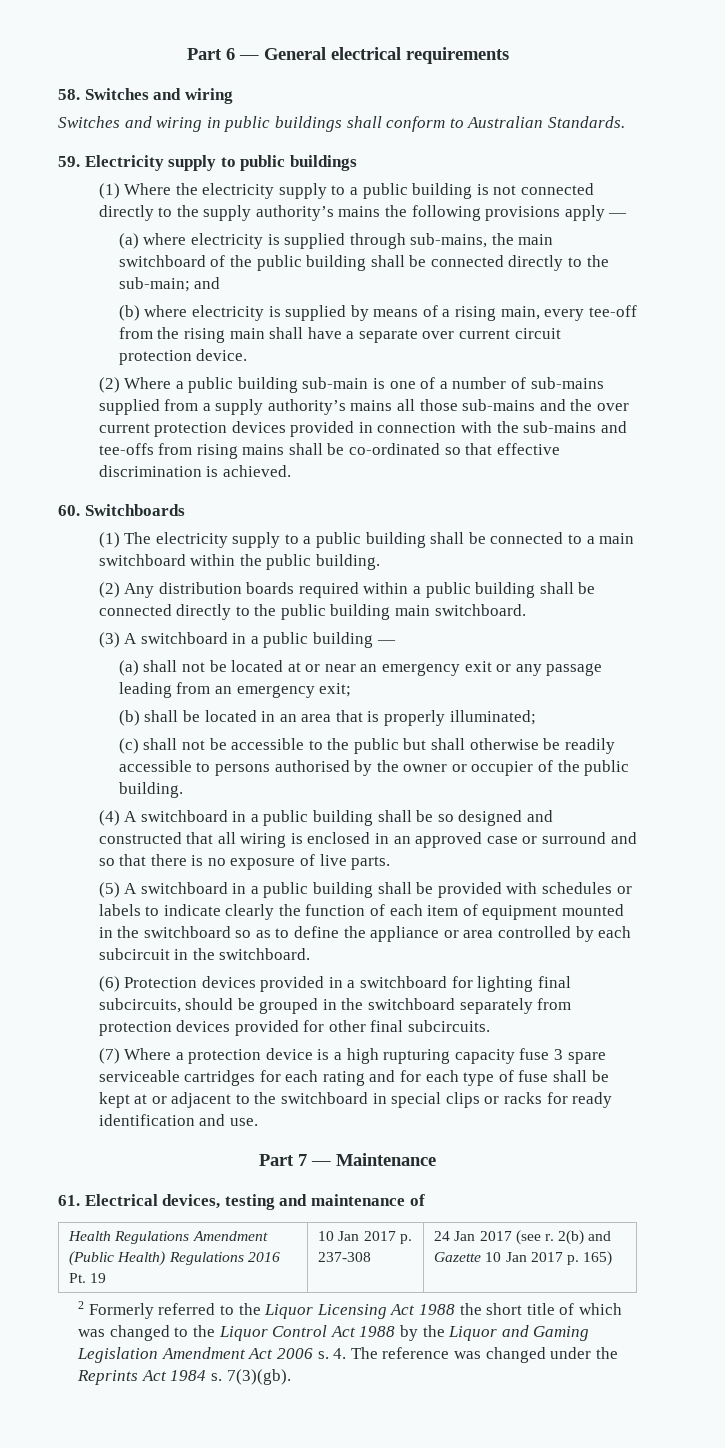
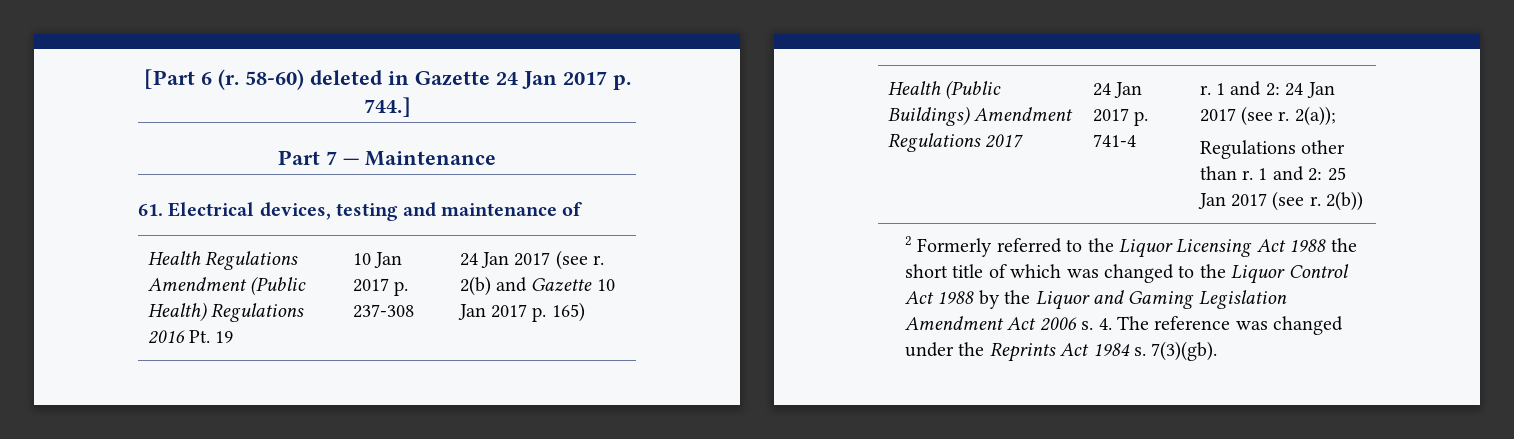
[186,47,509,64] [58,88,233,104] [58,116,625,132] [58,155,357,171] [98,183,594,199] [98,205,628,221] [118,233,554,249] [118,255,609,271] [118,277,221,292] [118,305,637,321] [118,327,561,343] [118,349,248,365] [98,377,604,393] [98,399,629,415] [98,421,627,437] [98,443,560,459] [98,465,291,477] [58,504,185,516] [98,532,635,548] [98,554,380,570] [98,582,596,598] [98,604,526,620] [98,632,396,648] [118,660,603,676] [118,682,352,698] [118,710,536,726] [118,738,615,754] [118,760,630,776] [118,782,183,798] [98,810,553,826] [98,832,637,848] [98,854,391,870] [98,882,632,898] [98,904,624,920] [98,926,632,942] [98,948,311,960] [98,976,571,992] [98,998,572,1014] [98,1020,491,1036] [98,1048,606,1064] [98,1070,609,1086] [98,1092,613,1108] [98,1114,258,1126] Part 6 — General electrical requirements // 58. Switches and wiring // Switches and wiring in public buildings shall conform to Australian Standards. // 59. Electricity supply to public buildings // (1) Where the electricity supply to a public building is not connected directly to the supply authority’s mains the following provisions apply — // (a) where electricity is supplied through sub-mains, the main switchboard of the public building shall be connected directly to the sub-main; and // (b) where electricity is supplied by means of a rising main, every tee-off from the rising main shall have a separate over current circuit protection device. // (2) Where a public building sub-main is one of a number of sub-mains supplied from a supply authority’s mains all those sub-mains and the over current protection devices provided in connection with the sub-mains and tee-offs from rising mains shall be co-ordinated so that effective discrimination is achieved. // 60. Switchboards // (1) The electricity supply to a public building shall be connected to a main switchboard within the public building. // (2) Any distribution boards required within a public building shall be connected directly to the public building main switchboard. // (3) A switchboard in a public building — // (a) shall not be located at or near an emergency exit or any passage leading from an emergency exit; // (b) shall be located in an area that is properly illuminated; // (c) shall not be accessible to the public but shall otherwise be readily accessible to persons authorised by the owner or occupier of the public building. // (4) A switchboard in a public building shall be so designed and constructed that all wiring is enclosed in an approved case or surround and so that there is no exposure of live parts. // (5) A switchboard in a public building shall be provided with schedules or labels to indicate clearly the function of each item of equipment mounted in the switchboard so as to define the appliance or area controlled by each subcircuit in the switchboard. // (6) Protection devices provided in a switchboard for lighting final subcircuits, should be grouped in the switchboard separately from protection devices provided for other final subcircuits. // (7) Where a protection device is a high rupturing capacity fuse 3 spare serviceable cartridges for each rating and for each type of fuse shall be kept at or adjacent to the switchboard in special clips or racks for ready identification and use. -> [143,69,631,90] [363,97,411,117] [Part 6 (r. 58-60) deleted in Gazette 24 Jan 2017 p. 744.]
(613, 1258) none -> [887,80,1002,100] [887,106,1074,126] [887,133,1024,152] [1092,82,1143,98] [1092,108,1149,126] [1092,134,1136,147] [1199,81,1335,98] [1199,106,1336,126] [1199,140,1346,159] [1199,166,1346,181] [1197,191,1364,211] // Health (Public Buildings) Amendment Regulations 2017 | 24 Jan 2017 p. 741-4 | r. 1 and 2: 24 Jan 2017 (see r. 2(a)); // Regulations other than r. 1 and 2: 25 Jan 2017 (see r. 2(b))

